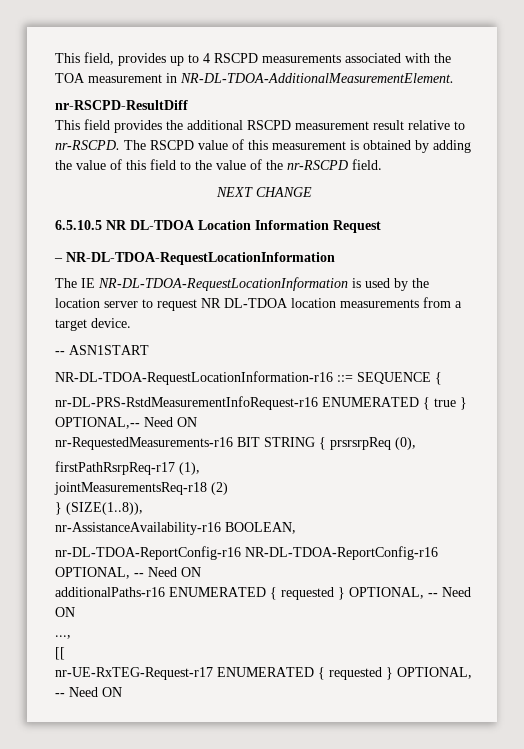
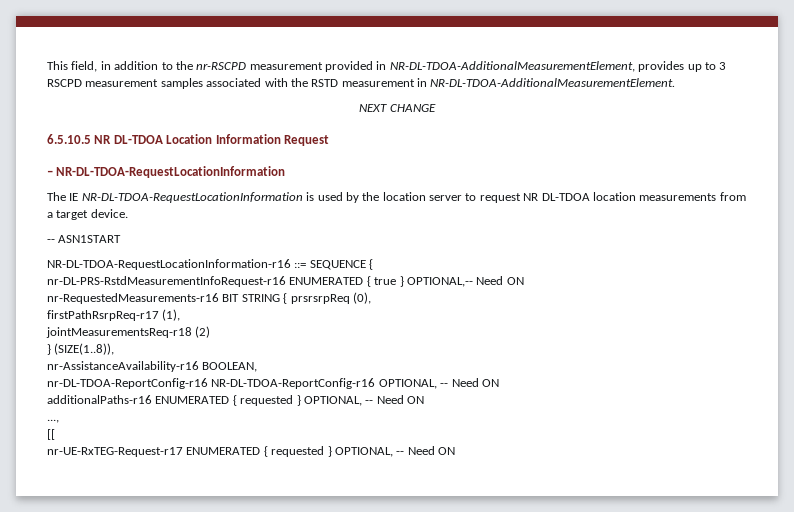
[118,53,341,66] provides up to 4 RSCPD measurements -> [100,61,727,72] [47,78,203,89] in addition to the nr-RSCPD measurement provided in NR-DL-TDOA-AdditionalMeasurementElement, provides up to 3 RSCPD measurement samples
[55,73,85,83] TOA -> [311,79,339,87] RSTD
[55,100,188,110] [55,119,465,133] [55,139,471,153] [55,159,382,170] // nr-RSCPD-ResultDiff // This field provides the additional RSCPD measurement result relative to nr-RSCPD. The RSCPD value of this measurement is obtained by adding the value of this field to the value of the nr-RSCPD field. -> (676, 82) none

